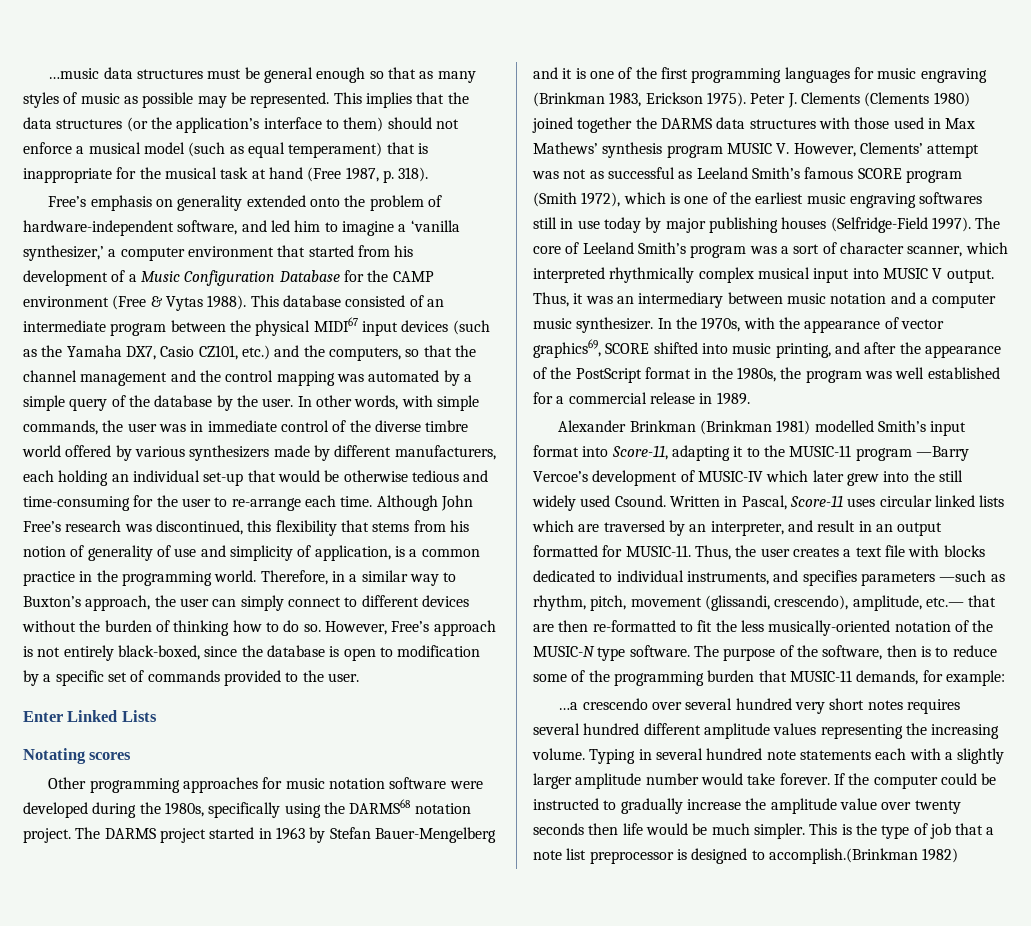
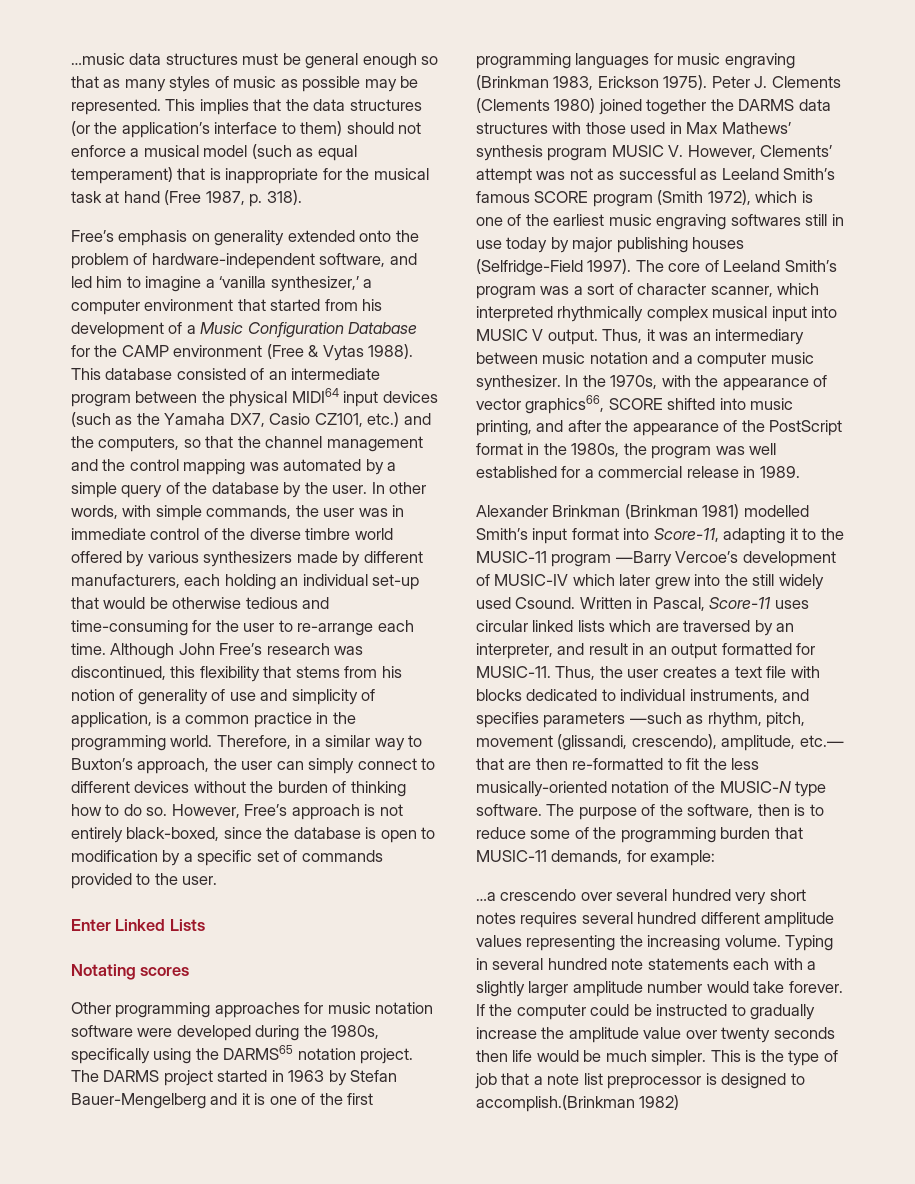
[313,317,358,332] MIDI67 -> [291,388,339,403] MIDI64
[349,799,412,814] DARMS68 -> [223,1045,294,1060] DARMS65
[533,339,601,358] graphics69, -> [525,395,605,414] graphics66,

